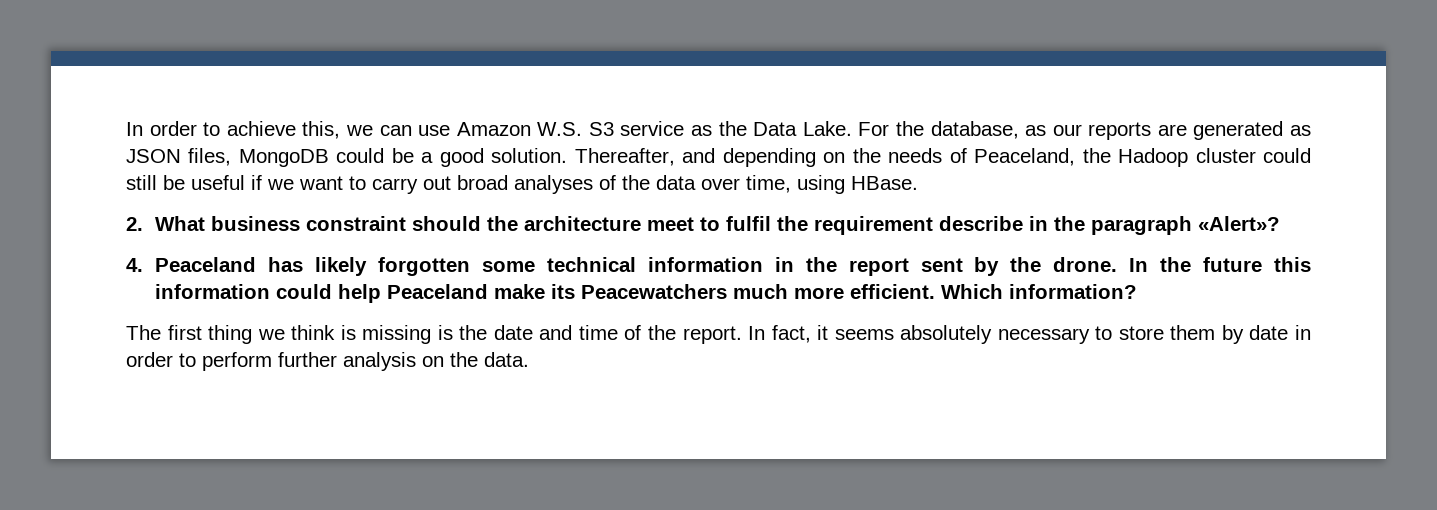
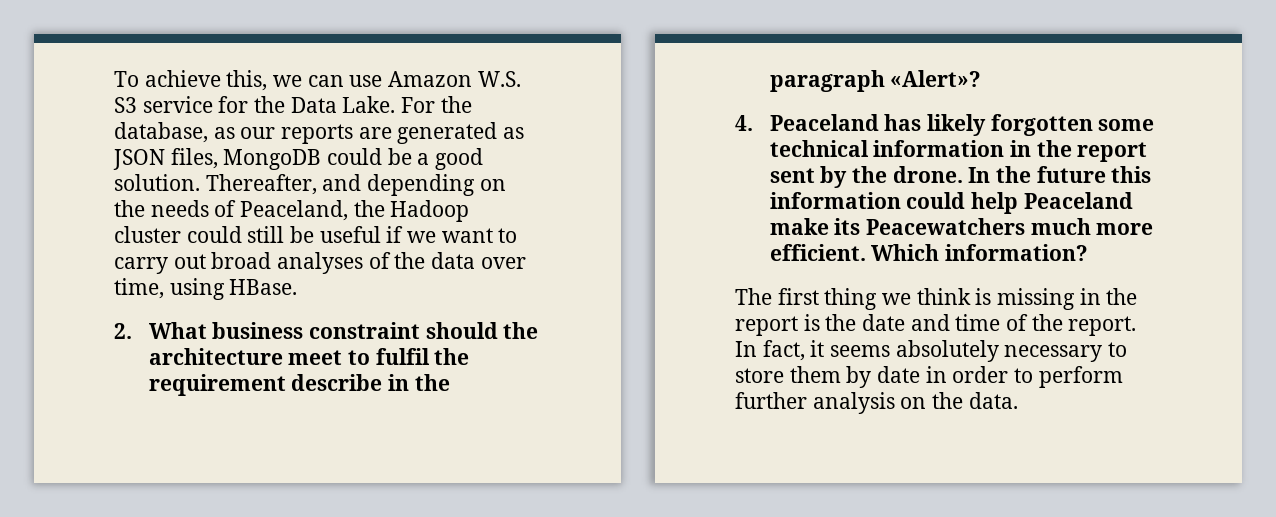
[126,121,221,136] In order to -> [114,71,139,87] To
[690,125,712,136] as -> [218,96,249,113] for
(432, 334) none -> [1079,288,1138,305] [735,316,798,336] in the report

